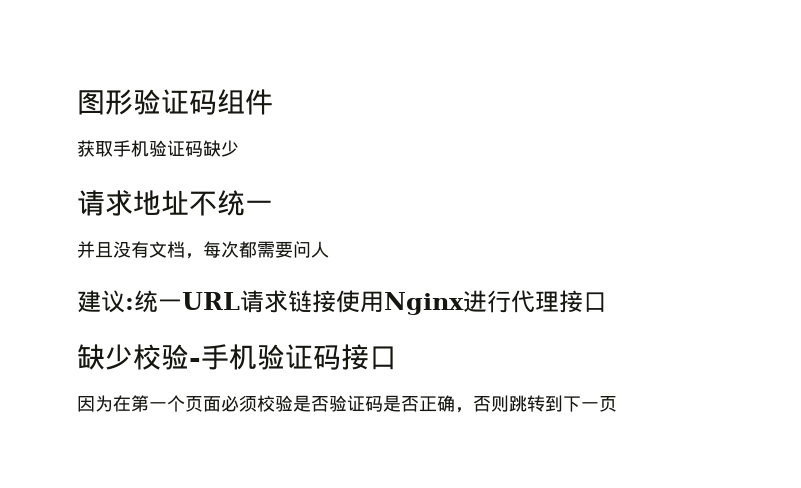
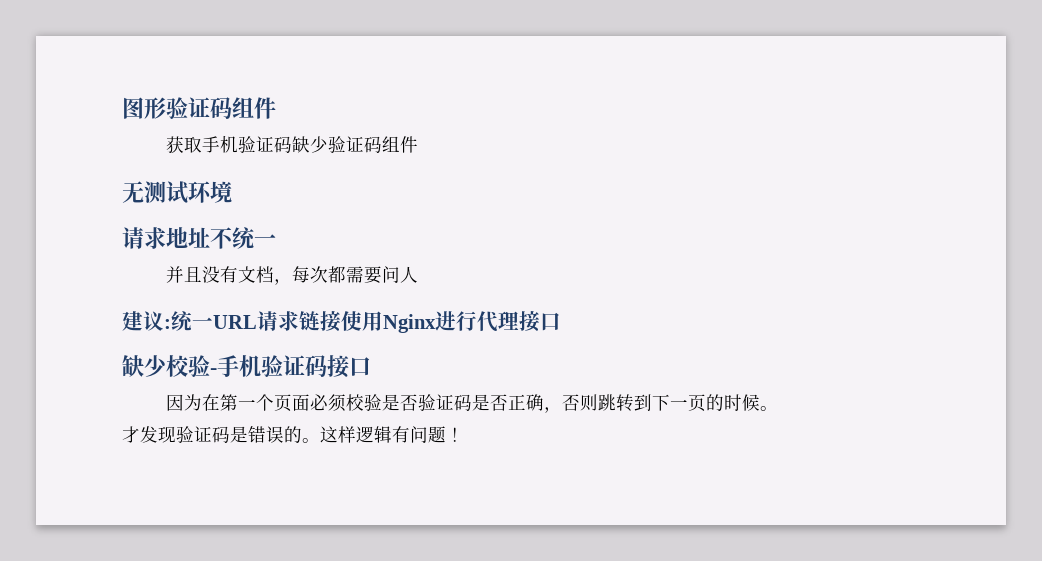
(239, 148) none -> [327,136,418,153] [122,181,232,204] 验证码组件 // 无测试环境
(617, 404) none -> [705,394,778,411] [122,426,464,443] 的时候。 // 才发现验证码是错误的。这样逻辑有问题！

